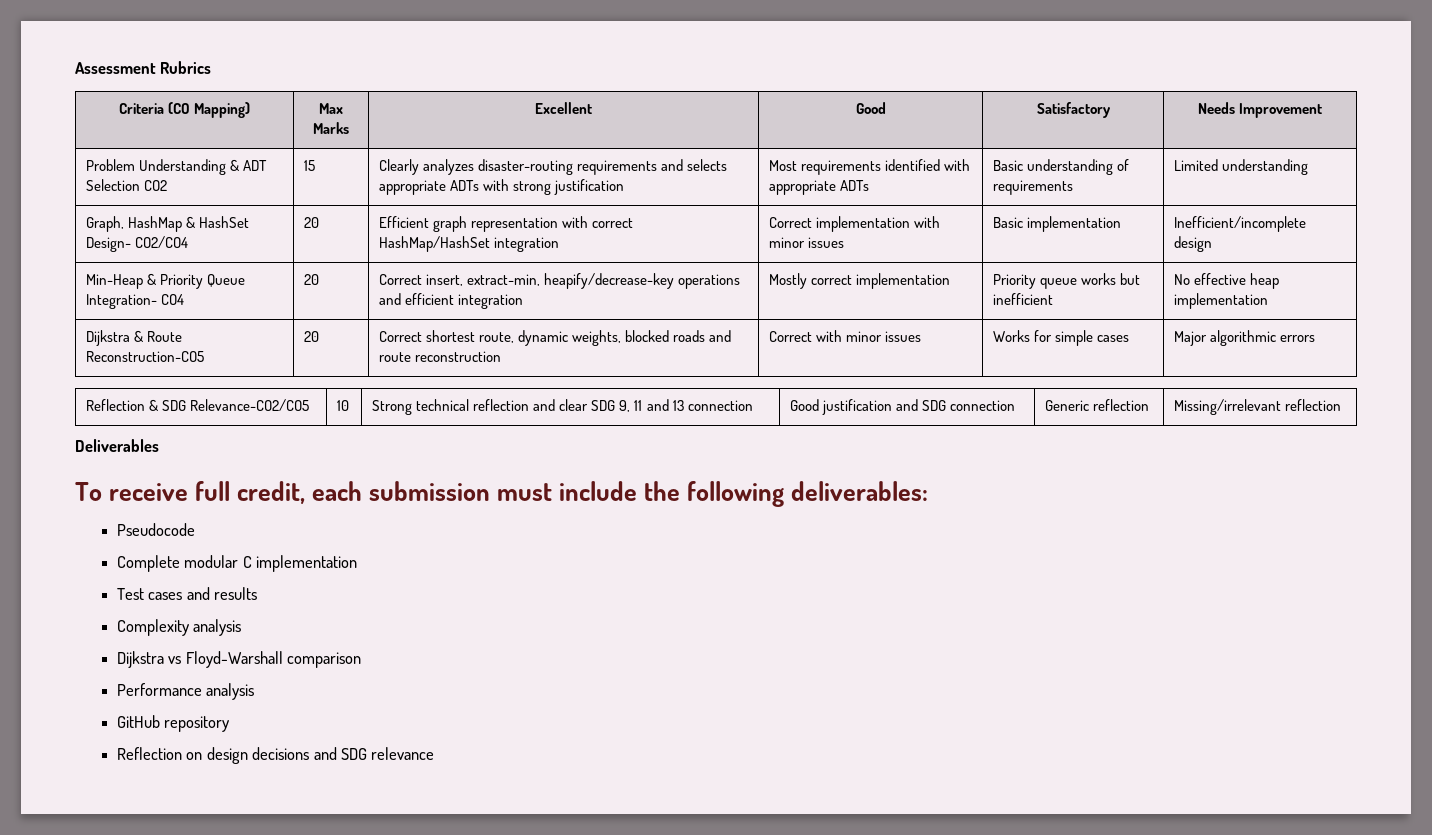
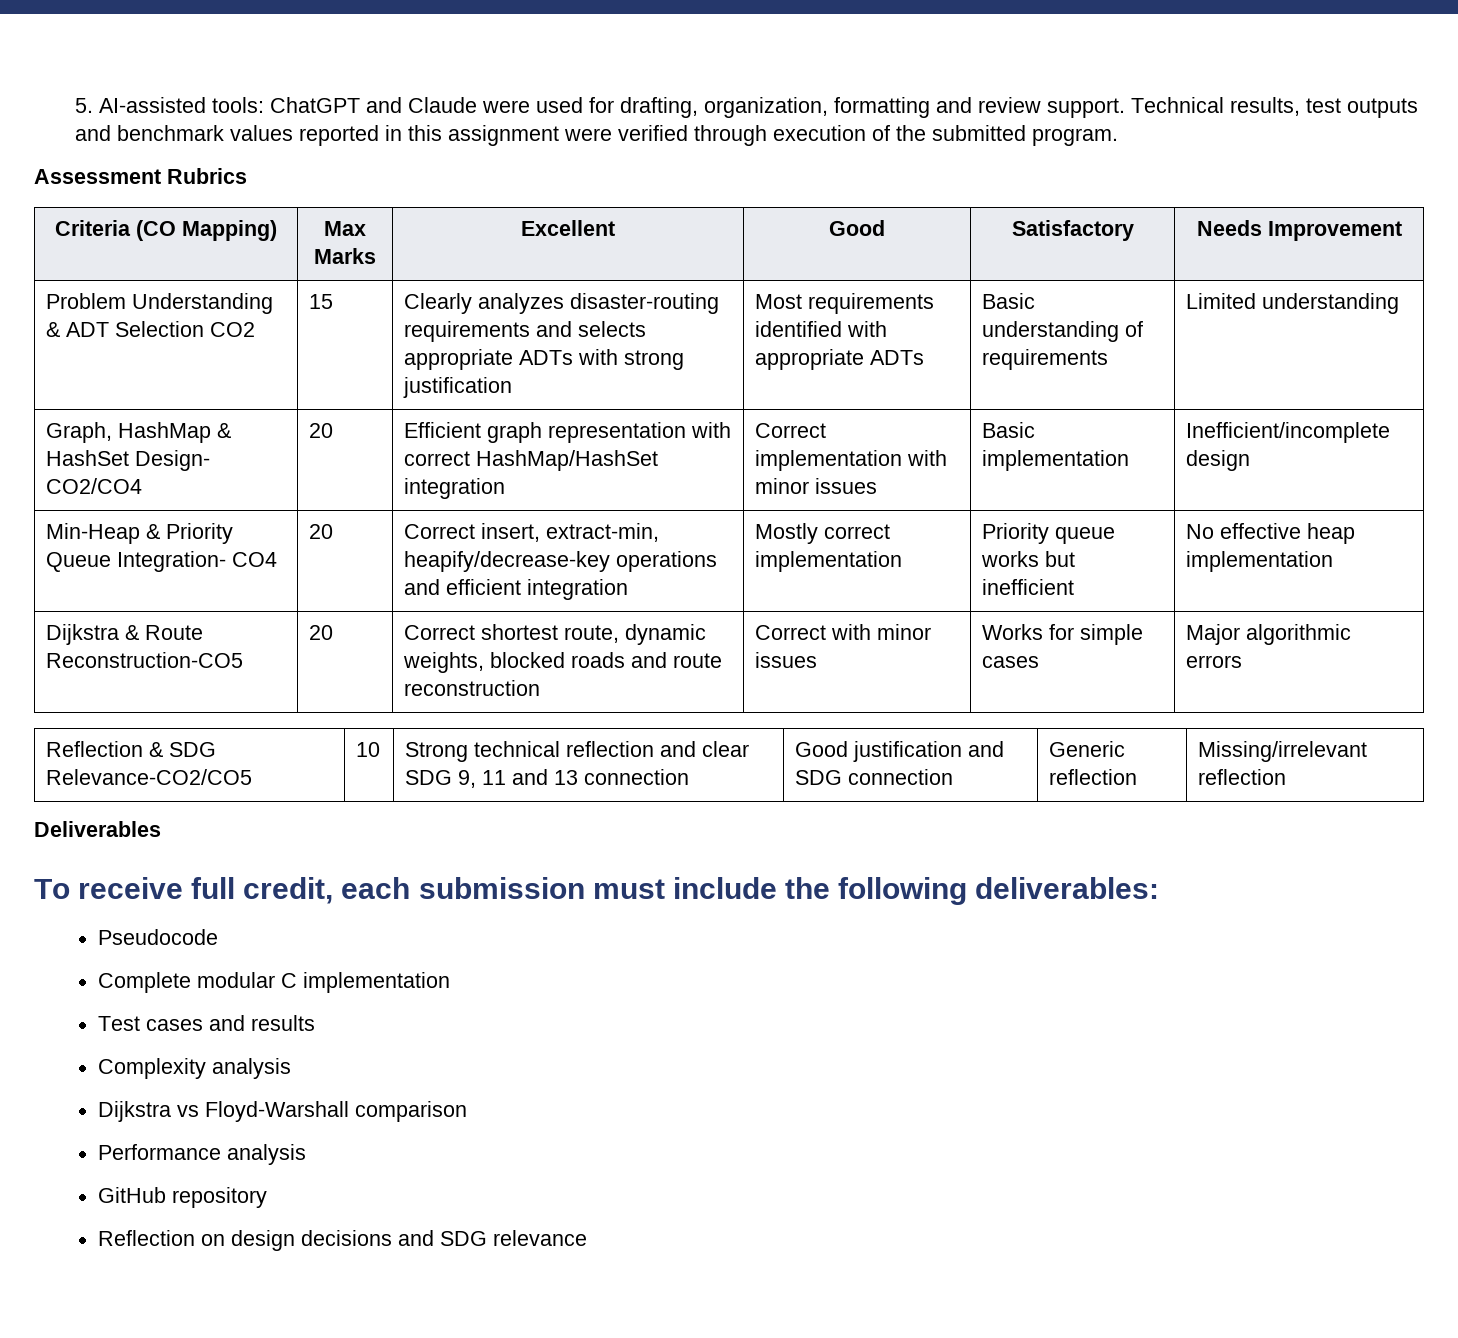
(75, 68) none -> [74,97,1418,118] [74,125,1118,146] 5. AI-assisted tools: ChatGPT and Claude were used for drafting, organization, formatting and review support. Technical results, test outputs and benchmark values reported in this assignment were verified through execution of the submitted program. //

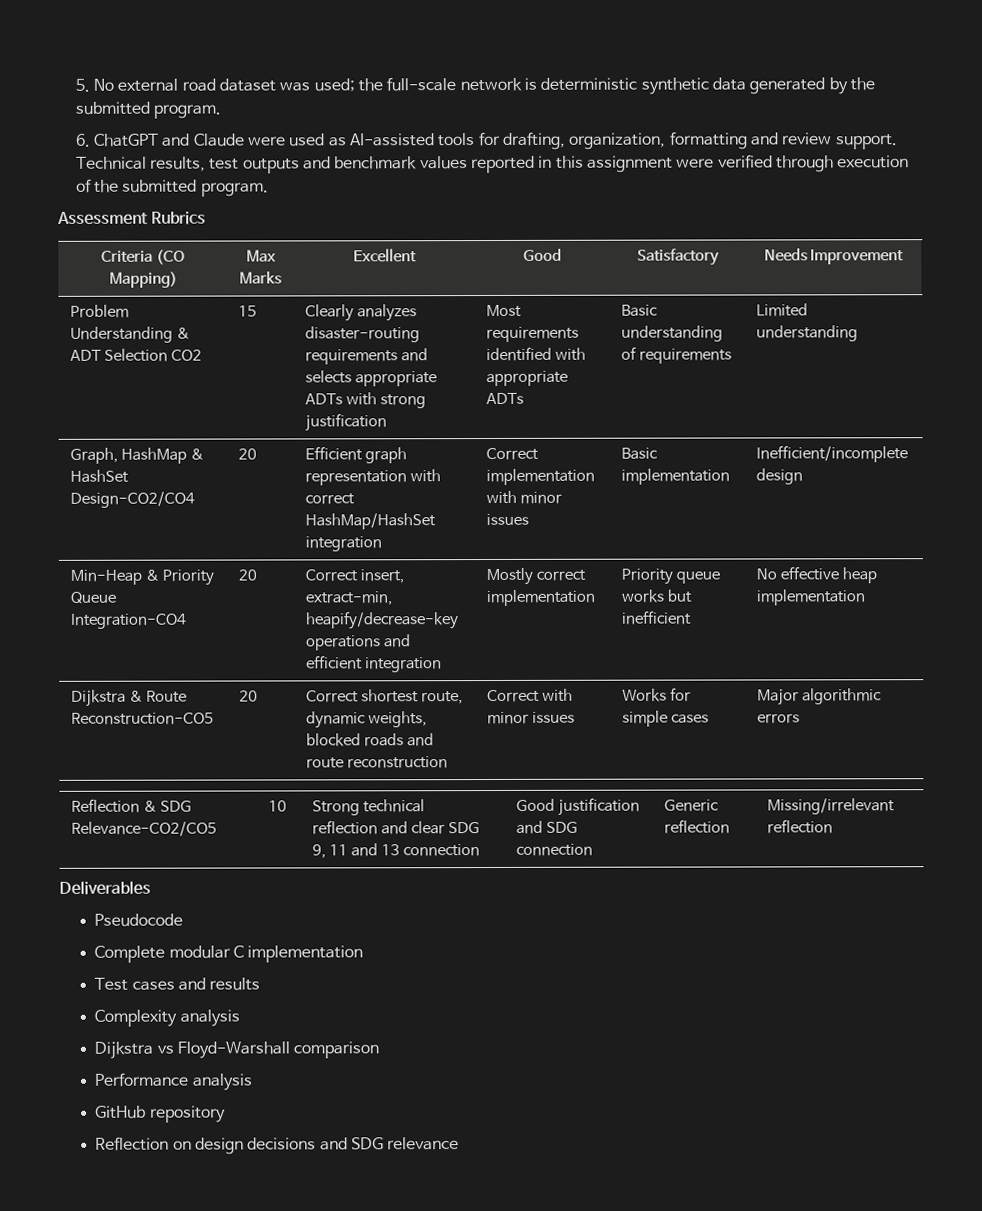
[98,97,264,113] AI-assisted tools: -> [93,77,875,95] [74,101,222,119] [75,133,91,147] No external road dataset was used; the full-scale network is deterministic synthetic data generated by the submitted program. // 6.
(583, 105) none -> [328,133,476,147] as AI-assisted tools
[135,450,211,471] [46,478,143,494] Design- CO2/CO4 -> [70,491,196,508] Design-CO2/CO4
[117,551,278,572] Integration- CO4 -> [71,613,188,629] Integration-CO4
[34,877,1159,905] // To receive full credit, each submission must include the following deliverables: -> (151, 887) none

